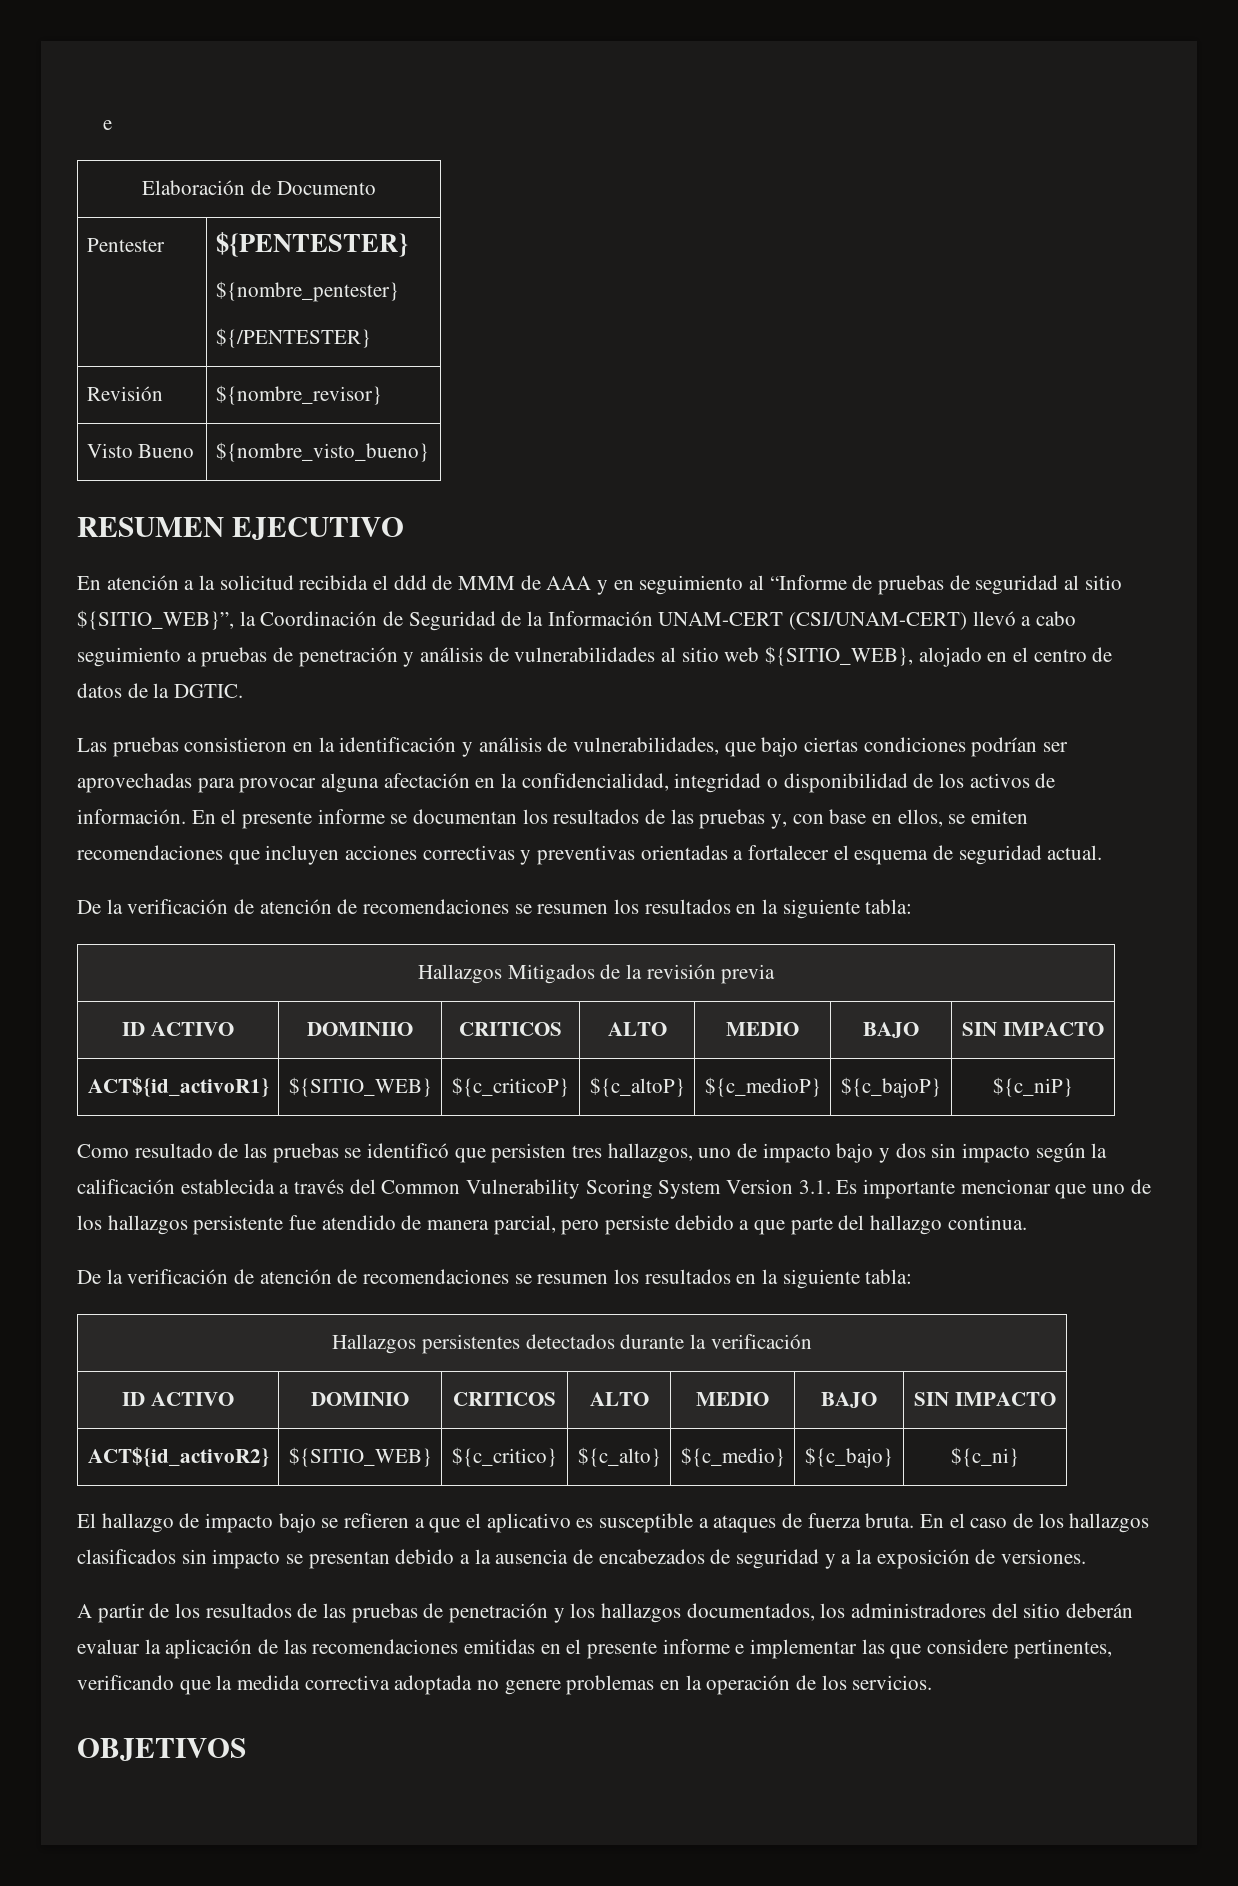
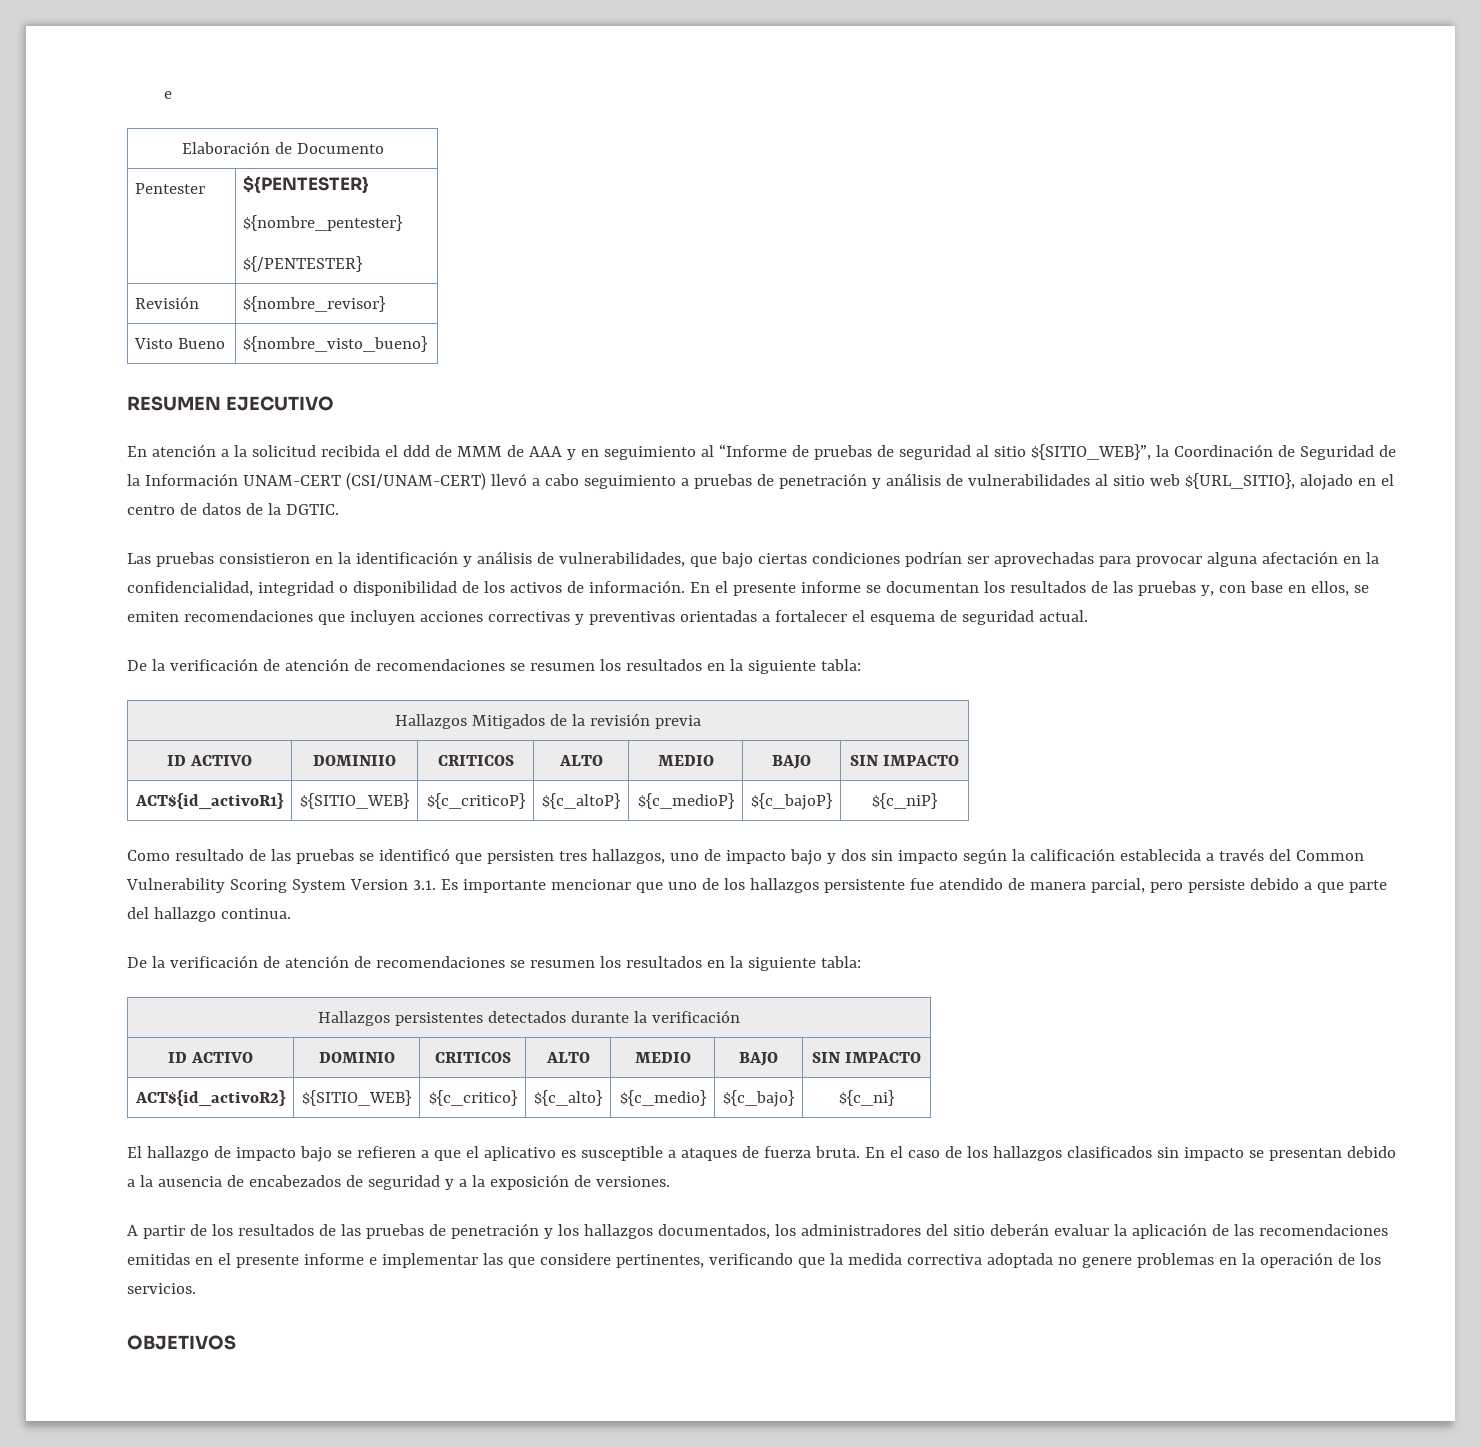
[765,646,914,666] ${SITIO_WEB}, -> [1184,473,1295,489] ${URL_SITIO},

